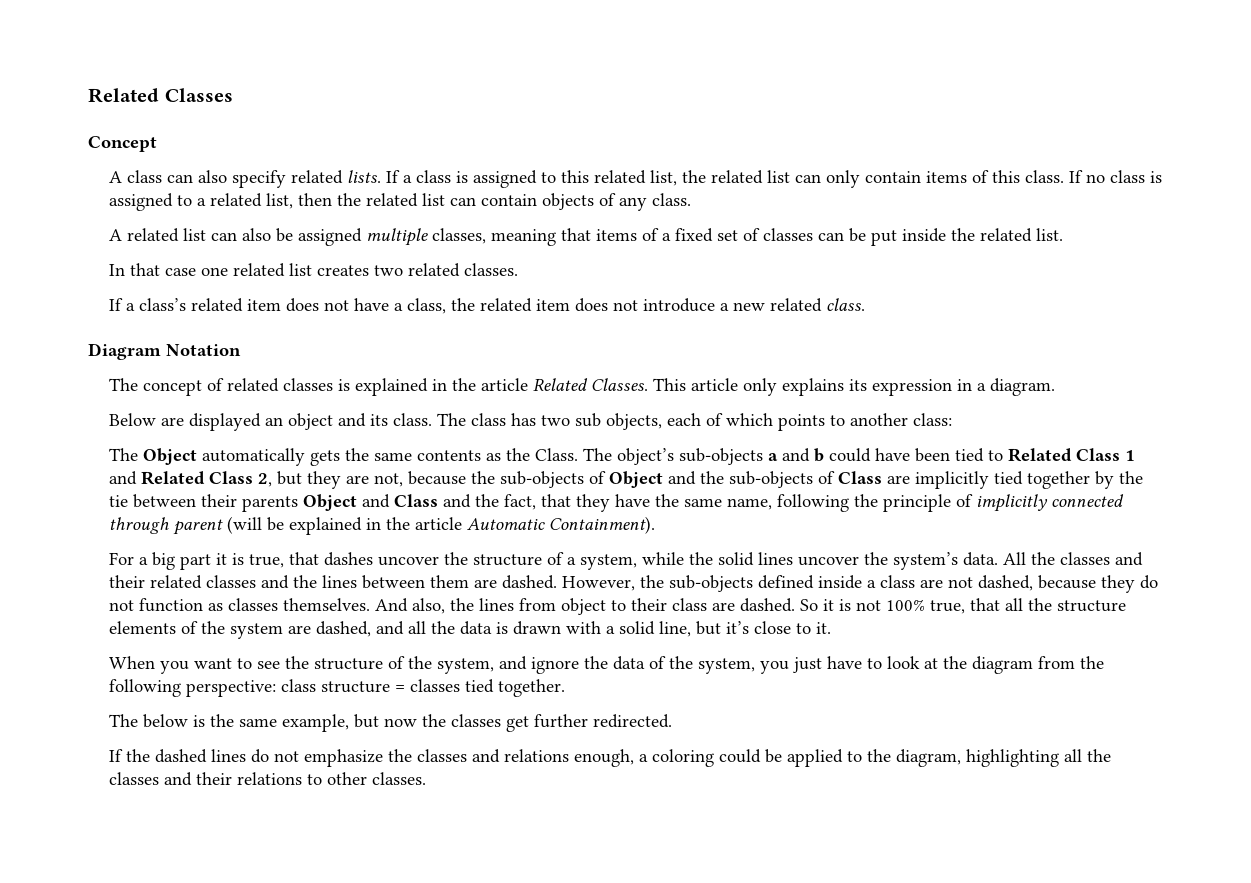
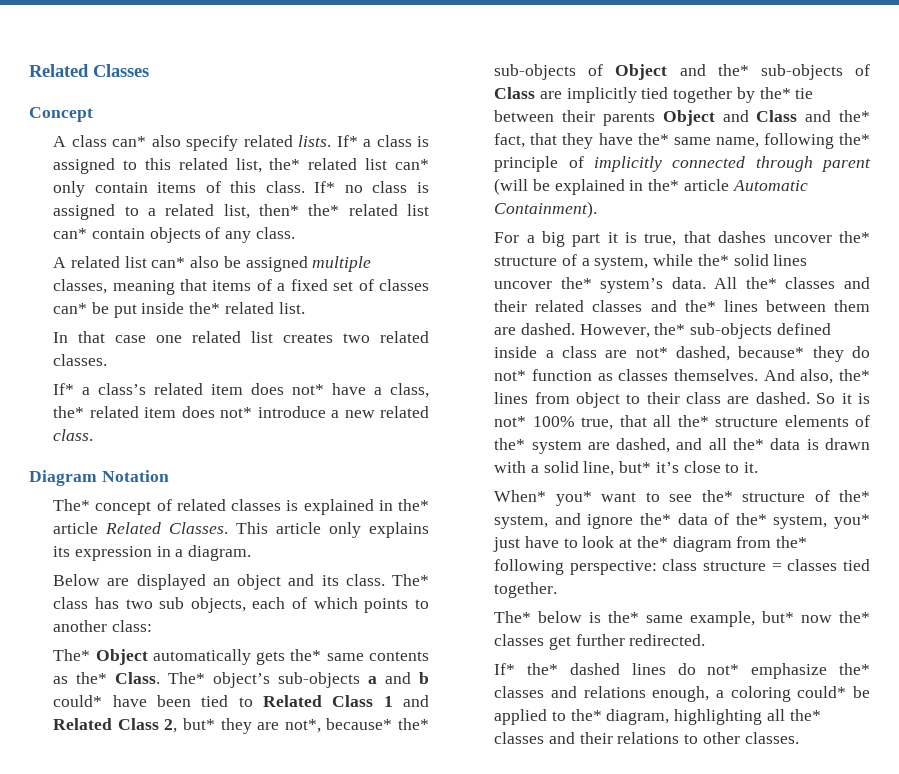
[166,174,193,183] can -> [112,136,147,147] can*
[385,170,400,183] If -> [336,135,358,147] If*
[681,170,821,184] the related list can -> [269,158,429,170] the* related list can*
[1068,170,1083,183] If -> [314,181,336,193] If*
[297,193,476,207] then the related list can -> [258,204,429,216] [53,228,88,239] then* the* related list can*
[210,232,237,241] can -> [151,257,186,268] can*
[817,232,844,241] can -> [53,303,88,314] can*
[950,228,975,241] the -> [189,302,221,314] the*
[108,298,123,311] If -> [53,383,75,395] If*
[323,300,349,311] not -> [292,384,325,395] not*
[450,298,638,312] the related item does not -> [53,406,253,418] the* related item does not*
[108,378,138,391] The -> [53,499,91,511] The*
[451,378,476,391] the -> [397,499,429,511] the*
[436,413,466,426] The -> [391,574,429,586] The*
[108,448,138,461] The -> [53,649,91,661] The*
[344,448,369,461] the -> [290,649,322,661] the*
[505,448,612,461] the Class. The -> [76,672,206,684] the* Class. The*
[828,448,871,462] could -> [53,695,103,707] could*
[276,471,302,485] but -> [183,718,216,730] but*
[373,471,495,487] not, because the -> [284,718,429,733] not*, because* the*
[699,471,724,484] the -> [717,64,749,76] the*
[1118,471,1143,484] the -> [759,87,791,99] the*
[474,494,499,507] the -> [839,110,870,122] the*
[654,494,679,507] the -> [637,133,669,145] the*
[853,494,878,507] the -> [839,133,870,145] the*
[385,517,410,530] the -> [648,179,680,191] the*
[443,552,468,565] the -> [839,231,870,243] the*
[688,552,713,565] the -> [697,254,729,266] the*
[863,552,888,565] the -> [560,277,592,289] the*
[1030,552,1055,565] the -> [745,277,777,289] the*
[292,575,317,588] the -> [684,300,716,312] the*
[639,575,664,588] the -> [654,323,686,335] the*
[947,575,1096,591] not dashed, because -> [635,346,805,361] not* dashed, because*
[108,600,134,611] not -> [494,370,527,381] not*
[449,598,474,611] the -> [839,369,871,381] the*
[855,600,881,611] not -> [494,416,527,427] not*
[1027,598,1052,611] the -> [677,415,709,427] the*
[200,621,225,634] the -> [494,438,526,450] the*
[430,621,455,634] the -> [733,438,765,450] the*
[695,621,721,635] but -> [619,461,652,473] but*
[108,656,189,674] When you -> [494,490,592,506] When* you*
[284,656,432,670] the structure of the -> [701,490,870,502] the* structure of the*
[583,656,608,669] the -> [640,513,672,525] the*
[668,656,789,674] the system, you -> [735,513,870,529] the* system, you*
[942,656,967,669] the -> [636,536,668,548] the*
[1079,656,1104,669] the -> [776,536,808,548] the*
[108,714,138,727] The -> [494,611,532,623] The*
[209,714,234,727] the -> [608,611,640,623] the*
[353,714,446,728] but now the -> [762,611,870,623] but* now the*
[108,749,150,762] If the -> [494,663,559,675] If* the*
[273,749,412,767] not emphasize the -> [707,663,870,679] not* emphasize the*
[718,749,761,763] could -> [797,686,847,698] could*
[866,749,891,762] the -> [570,709,602,721] the*
[1086,749,1111,762] the -> [789,709,821,721] the*

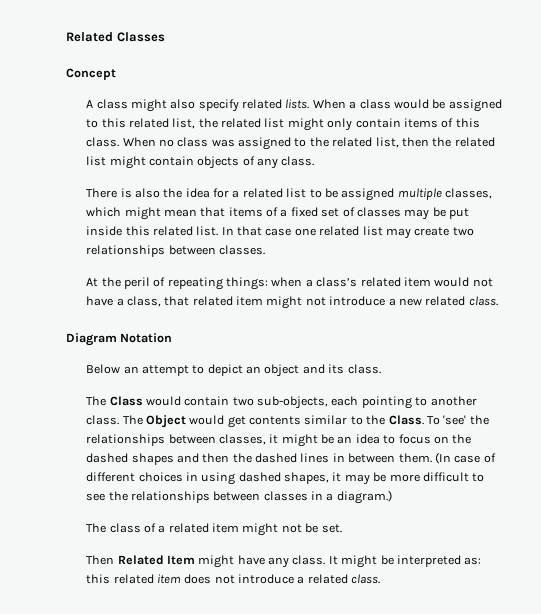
[112,136,147,147] can* -> [130,99,167,112] might
[336,135,430,147] If* a class is -> [312,99,446,109] When a class would be
[269,158,429,170] the* related list can* -> [198,118,324,131] the related list might
[314,181,336,193] If* -> [122,137,156,147] When
[417,182,429,193] [53,204,429,220] [53,228,88,239] is assigned to a related list, then* the* related list can* -> [211,137,495,150] [86,156,146,169] was assigned to the related list, then the related list might
[53,256,220,268] A related list can* also -> [86,188,322,198] There is also the idea for a related list to
[112,280,175,295] meaning -> [86,207,197,220] which might mean
[53,303,88,314] can* -> [404,209,430,220] may
[189,302,221,314] the* -> [125,226,150,236] this
(305, 308) // -> (219, 231) none
[283,331,429,343] [53,354,108,366] [53,383,75,395] creates two related classes. // If* -> [385,227,474,239] [86,245,265,257] [86,277,303,290] may create two relationships between classes. // At the peril of repeating things: when
[251,383,325,395] does not* -> [434,277,493,287] would not
[53,406,253,418] the* related item does not* -> [164,296,326,309] that related item might not
[53,499,429,515] [53,522,430,538] [53,545,252,561] [53,574,206,590] The* concept of related classes is explained in the* article Related Classes. This article only explains its expression in a diagram. // Below are displayed -> [86,364,243,376] Below an attempt to depict
[391,574,429,586] [53,597,429,613] [53,620,152,632] [53,649,429,665] [53,672,429,688] [53,695,429,707] [53,718,429,734] [494,64,870,80] [494,87,814,103] [494,110,870,126] [494,133,870,149] [494,156,871,172] [494,178,808,195] [494,201,598,218] [494,231,870,247] [494,254,808,270] [494,277,870,293] [494,300,870,312] [494,323,831,339] [494,346,870,362] [494,369,871,384] [494,392,870,408] [494,415,870,430] [494,438,870,454] [494,461,759,476] [494,490,870,506] [494,513,870,529] [493,536,808,552] [494,559,870,575] [494,582,558,598] [494,611,870,627] [494,634,706,650] [494,663,870,679] [494,686,871,702] [494,709,821,725] [494,732,799,744] The* class has two sub objects, each of which points to another class: // The* Object automatically gets the* same contents as the* Class. The* object’s sub-objects a and b could* have been tied to Related Class 1 and Related Class 2, but* they are not*, because* the* sub-objects of Object and the* sub-objects of Class are implicitly tied together by the* tie between their parents Object and Class and the* fact, that they have the* same name, following the* principle of implicitly connected through parent (will be explained in the* article Automatic Containment). // For a big part it is true, that dashes uncover the* structure of a system, while the* solid lines uncover the* system’s data. All the* classes and their related classes and the* lines between them are dashed. However, the* sub-objects defined inside a class are not* dashed, because* they do not* function as classes themselves. And also, the* lines from object to their class are dashed. So it is not* 100% true, that all the* structure elements of the* system are dashed, and all the* data is drawn with a solid line, but* it’s close to it. // When* you* want to see the* structure of the* system, and ignore the* data of the* system, you* just have to look at the* diagram from the* following perspective: class structure = classes tied together. // The* below is the* same example, but* now the* classes get further redirected. // If* the* dashed lines do not* emphasize the* classes and relations enough, a coloring could* be applied to the* diagram, highlighting all the* classes and their relations to other classes. -> [86,396,477,409] [86,415,489,428] [86,434,472,447] [86,452,496,465] [86,472,485,485] [86,490,392,504] [86,523,342,536] [86,555,482,568] [86,574,381,584] // The Class would contain two sub-objects, each pointing to another class. The Object would get contents similar to the Class. To 'see' the relationships between classes, it might be an idea to focus on the dashed shapes and then the dashed lines in between them. (In case of different choices in using dashed shapes, it may be more difficult to see the relationships between classes in a diagram.) // The class of a related item might not be set. // Then Related Item might have any class. It might be interpreted as: this related item does not introduce a related class.

